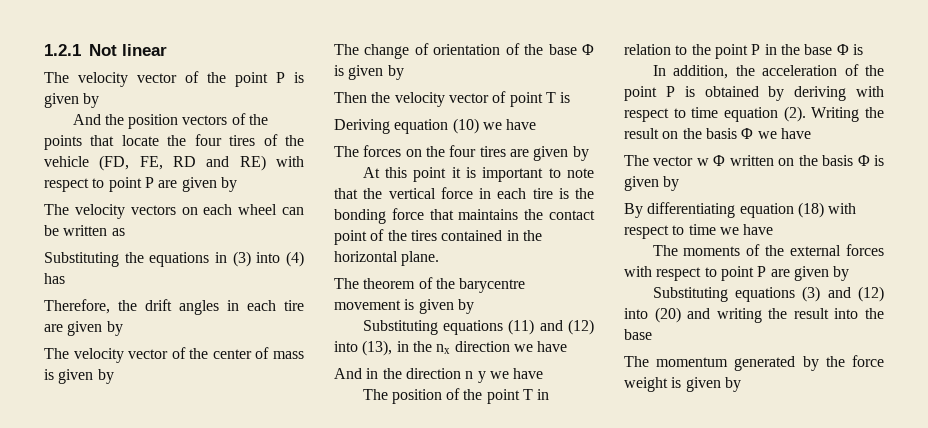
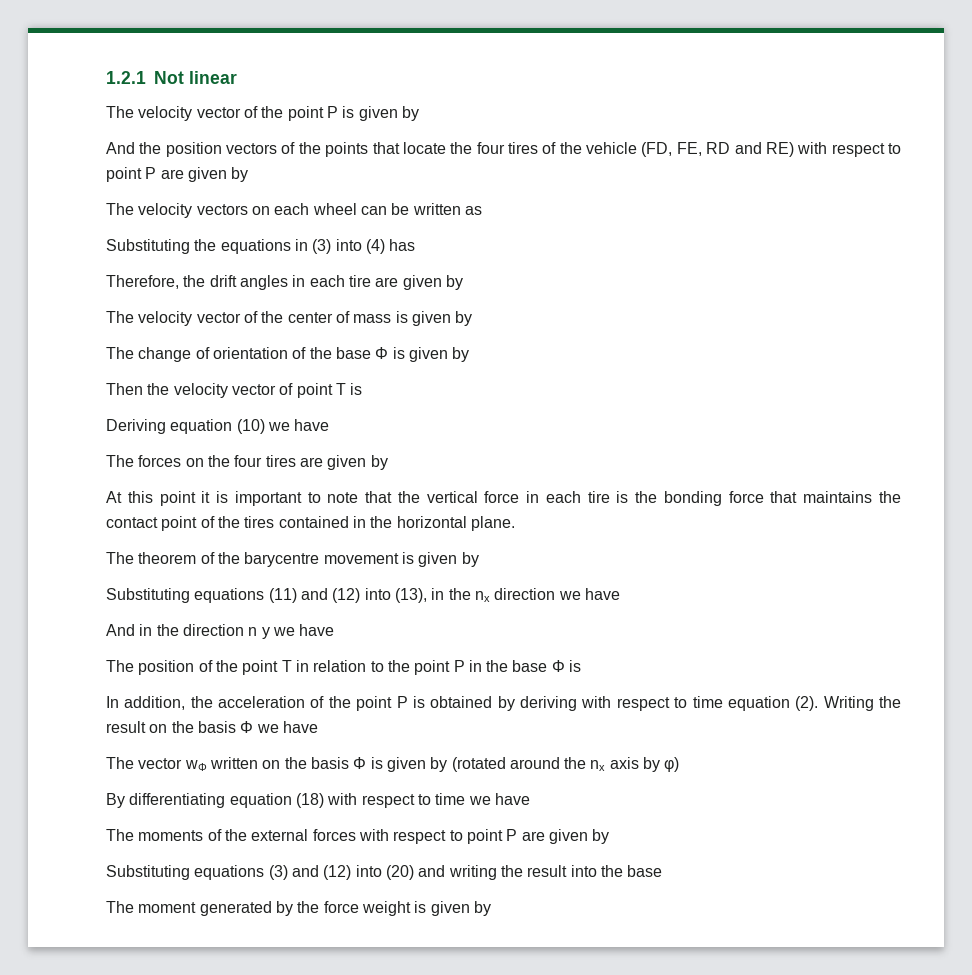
[696,155,726,166] w Φ -> [184,760,207,771] wΦ
(680, 183) none -> [451,757,680,772] (rotated around the nx axis by φ)
[656,357,729,367] momentum -> [138,902,197,913] moment

